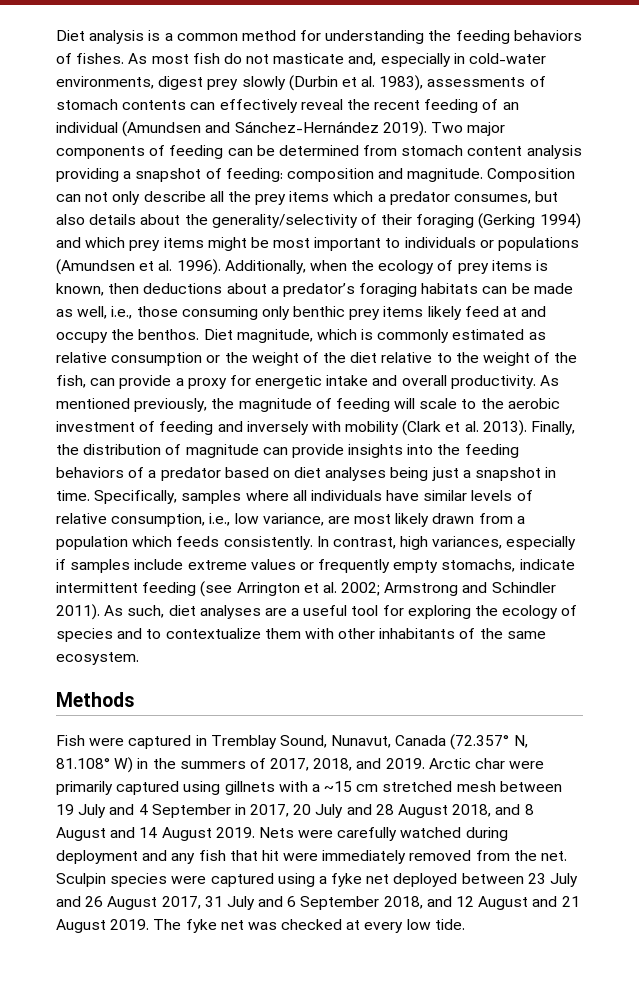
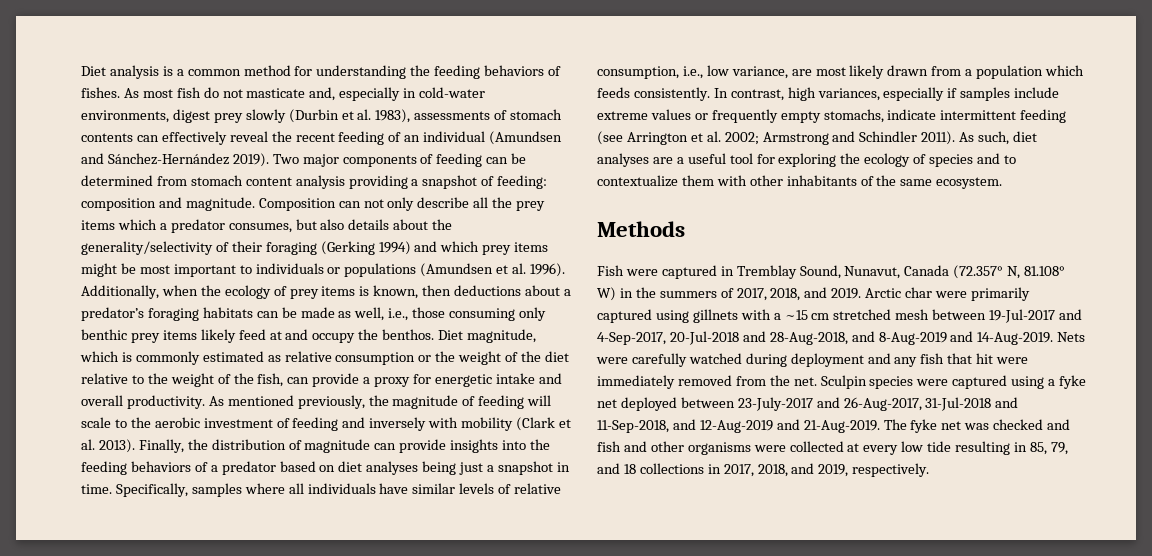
[56,804,534,818] [56,827,255,841] 19 July and 4 September in 2017, 20 July and 28 August 2018, and 8 August and 14 August 2019. -> [989,309,1083,323] [597,331,1054,345] 19-Jul-2017 and 4-Sep-2017, 20-Jul-2018 and 28-Aug-2018, and 8-Aug-2019 and 14-Aug-2019.
[527,873,579,887] [56,896,580,910] [56,919,150,933] 23 July and 26 August 2017, 31 July and 6 September 2018, and 12 August and 21 August 2019. -> [737,397,1019,411] [597,419,880,433] 23-July-2017 and 26-Aug-2017, 31-Jul-2018 and 11-Sep-2018, and 12-Aug-2019 and 21-Aug-2019.
[346,919,465,933] at every low tide. -> [1047,419,1071,430] [597,441,1068,455] [597,463,930,477] and fish and other organisms were collected at every low tide resulting in 85, 79, and 18 collections in 2017, 2018, and 2019, respectively.

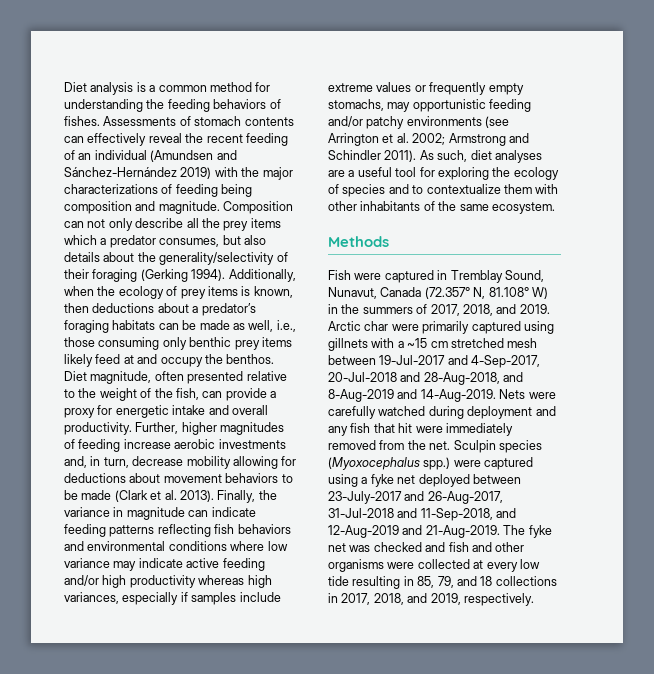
[123,87,486,101] [81,109,491,123] As most fish do not masticate and, especially in cold-water environments, digest prey slowly (Durbin et al. 1983), assessments -> [103,116,177,126] Assessments
[232,153,527,167] [81,175,548,189] 2019). Two major components of feeding can be determined from stomach content analysis providing a snapshot of feeding: -> [180,167,293,180] [64,184,253,197] 2019) with the major characterizations of feeding being
[378,241,549,255] [81,263,566,277] 1994) and which prey items might be most important to individuals or populations (Amundsen et al. 1996). -> [191,269,226,281] 1994).
[80,351,569,365] which is commonly estimated as relative consumption or the weight of the diet -> [154,371,244,384] often presented
[208,395,552,409] [81,417,514,431] As mentioned previously, the magnitude of feeding will scale to the aerobic investment of feeding and inversely with mobility -> [135,422,285,435] [64,439,286,452] [64,456,297,469] [64,473,293,483] [64,490,112,500] Further, higher magnitudes of feeding increase aerobic investments and, in turn, decrease mobility allowing for deductions about movement behaviors to be made
[211,439,551,453] [81,461,570,475] [81,483,562,497] [597,65,1085,79] [597,87,784,101] distribution of magnitude can provide insights into the feeding behaviors of a predator based on diet analyses being just a snapshot in time. Specifically, samples where all individuals have similar levels of relative consumption, i.e., low variance, are most likely drawn from a population which feeds consistently. In contrast, -> [64,507,256,520] [64,524,291,537] [64,541,288,551] [64,558,265,571] [64,575,245,588] variance in magnitude can indicate feeding patterns reflecting fish behaviors and environmental conditions where low variance may indicate active feeding and/or high productivity whereas
[887,109,1067,123] indicate intermittent feeding -> [387,99,532,112] [328,116,482,129] may opportunistic feeding and/or patchy environments
(914, 382) none -> [328,457,451,470] (Myoxocephalus spp.)

